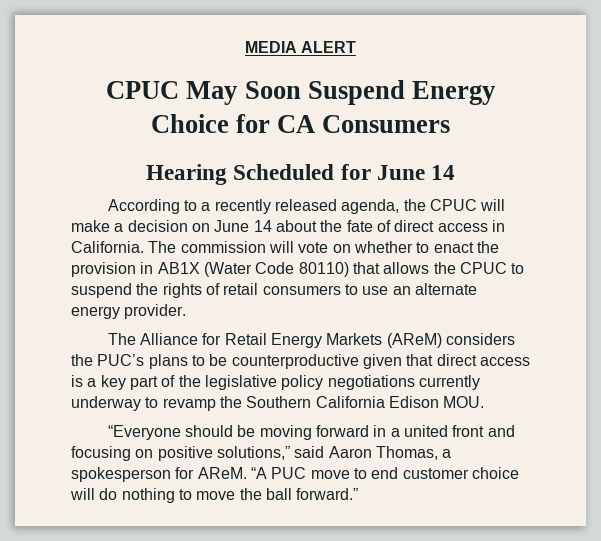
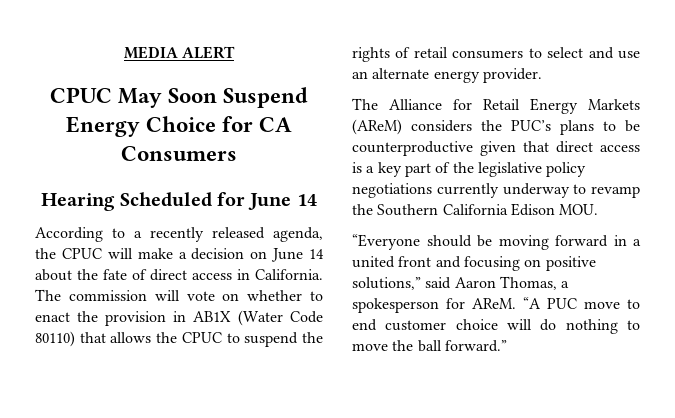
(358, 289) none -> [547,47,614,59] select and

